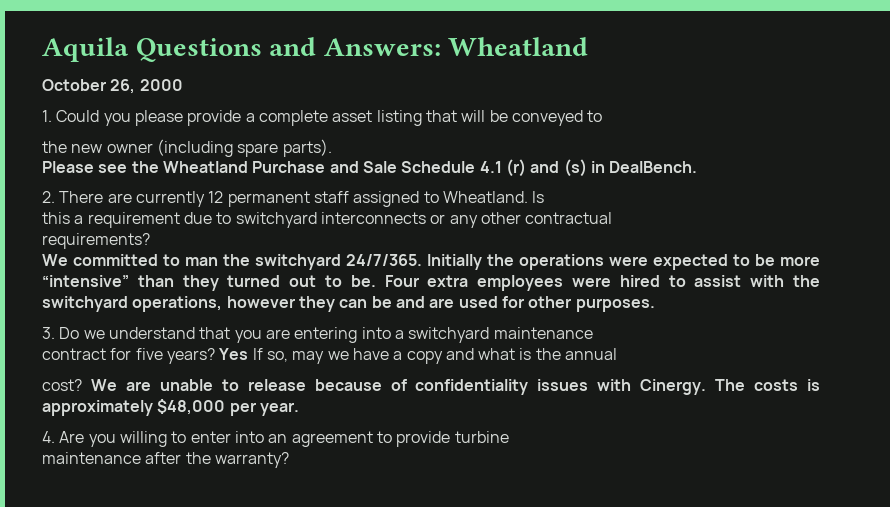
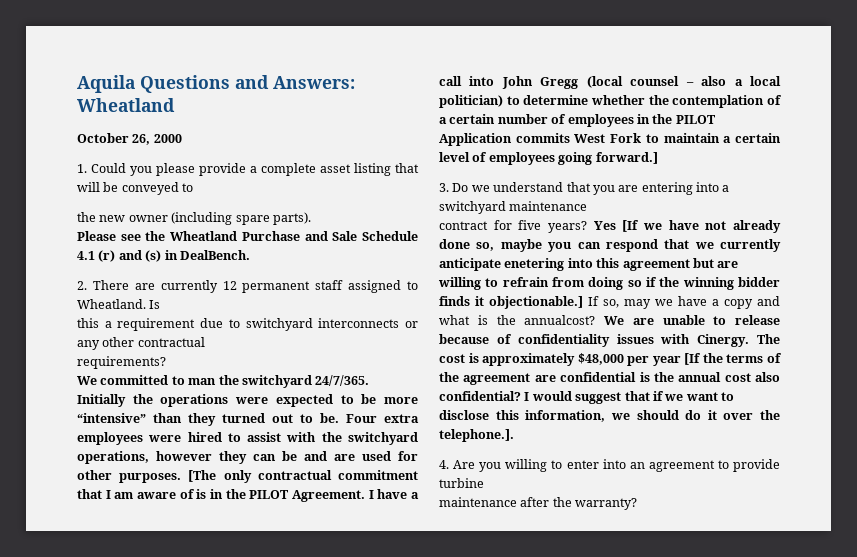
(655, 305) none -> [188,470,418,483] [77,489,420,502] [439,76,781,89] [439,95,782,108] [439,114,716,127] [439,133,781,146] [439,152,658,165] [The only contractual commitment that I am aware of is in the PILOT Agreement. I have a call into John Gregg (local counsel – also a local politician) to determine whether the contemplation of a certain number of employees in the PILOT Application commits West Fork to maintain a certain level of employees going forward.]
(249, 354) none -> [622,220,781,233] [439,239,781,252] [439,258,739,271] [438,277,780,290] [439,296,583,309] [If we have not already done so, maybe you can respond that we currently anticipate enetering into this agreement but are willing to refrain from doing so if the winning bidder finds it objectionable.]
[565,348,618,360] [42,379,82,391] annual // cost? -> [524,315,596,325] annualcost?
[754,379,799,391] costs -> [439,354,465,363] cost
[259,402,299,416] year. -> [652,353,782,366] [439,372,780,385] [439,391,734,404] [439,410,780,422] [439,429,514,442] year [If the terms of the agreement are confidential is the annual cost also confidential? I would suggest that if we want to disclose this information, we should do it over the telephone.].

